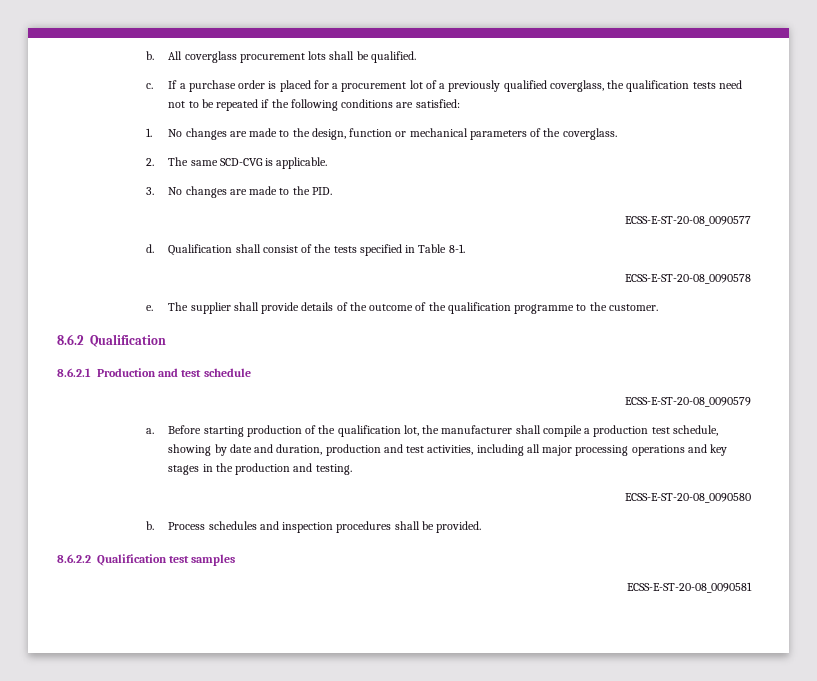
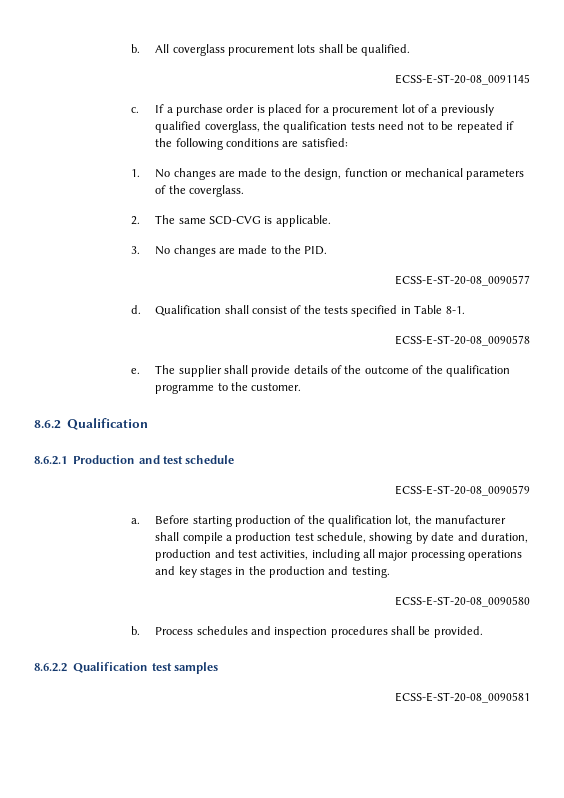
(416, 57) none -> [395,74,530,85] // ECSS-E-ST-20-08_0091145

